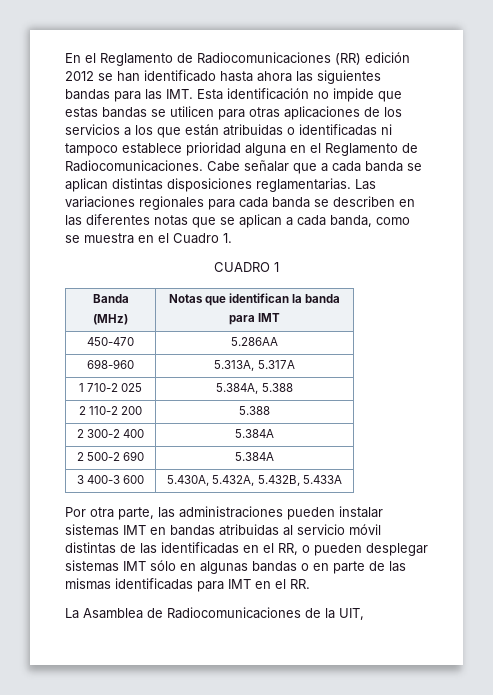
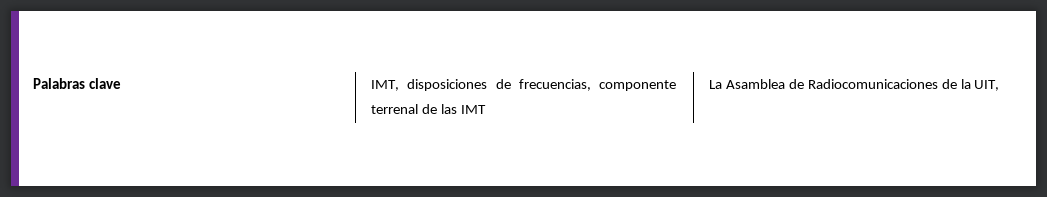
[65,52,410,66] [65,70,381,84] [65,88,402,102] [65,106,402,120] [65,124,392,138] [65,142,418,156] [65,160,422,174] [65,178,376,192] [65,196,415,210] [65,214,410,228] [65,233,232,244] [214,262,279,272] [92,294,129,303] [93,314,128,325] [168,293,341,306] [228,313,281,325] [87,337,134,346] [231,337,278,346] [87,359,134,369] [214,360,295,371] [78,383,143,392] [216,383,293,394] [78,406,143,415] [239,406,270,415] [76,429,145,438] [235,429,274,438] [76,451,145,461] [235,452,274,461] [76,475,145,484] [167,475,342,486] [65,506,383,520] [65,524,381,536] [65,542,428,556] [65,560,406,574] [65,578,310,592] En el Reglamento de Radiocomunicaciones (RR) edición 2012 se han identificado hasta ahora las siguientes bandas para las IMT. Esta identificación no impide que estas bandas se utilicen para otras aplicaciones de los servicios a los que están atribuidas o identificadas ni tampoco establece prioridad alguna en el Reglamento de Radiocomunicaciones. Cabe señalar que a cada banda se aplican distintas disposiciones reglamentarias. Las variaciones regionales para cada banda se describen en las diferentes notas que se aplican a cada banda, como se muestra en el Cuadro 1. // CUADRO 1 // Banda // (MHz) | Notas que identifican la banda // para IMT // 450-470 | 5.286AA // 698-960 | 5.313A, 5.317A // 1 710-2 025 | 5.384A, 5.388 // 2 110-2 200 | 5.388 // 2 300-2 400 | 5.384A // 2 500-2 690 | 5.384A // 3 400-3 600 | 5.430A, 5.432A, 5.432B, 5.433A // Por otra parte, las administraciones pueden instalar sistemas IMT en bandas atribuidas al servicio móvil distintas de las identificadas en el RR, o pueden desplegar sistemas IMT sólo en algunas bandas o en parte de las mismas identificadas para IMT en el RR. -> [33,78,121,89] [371,79,676,91] [371,104,486,114] Palabras clave // IMT, disposiciones de frecuencias, componente terrenal de las IMT

